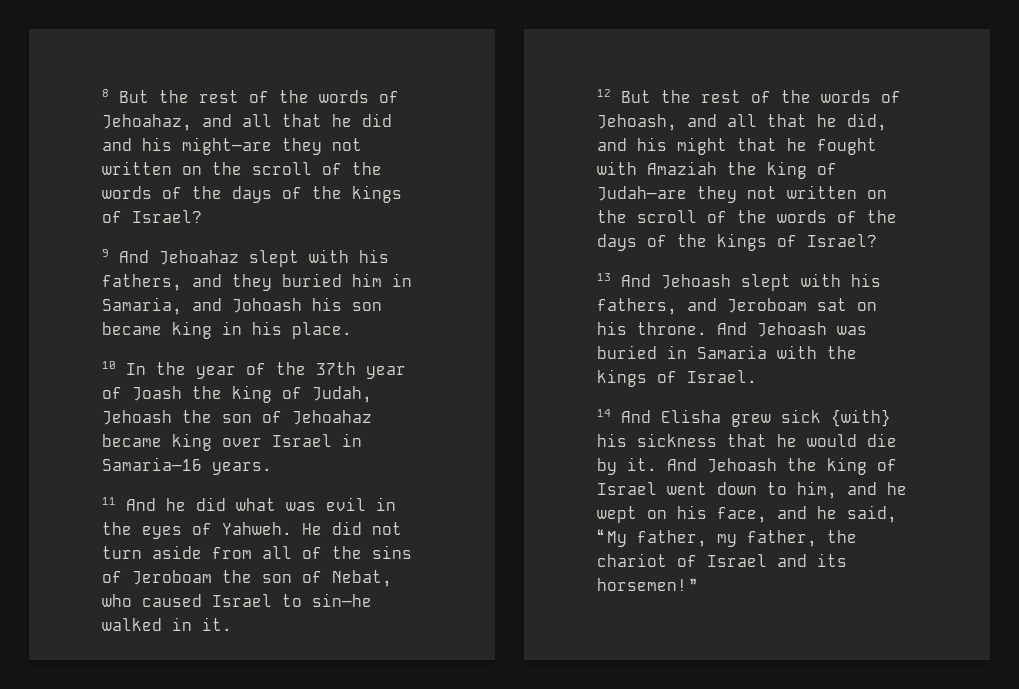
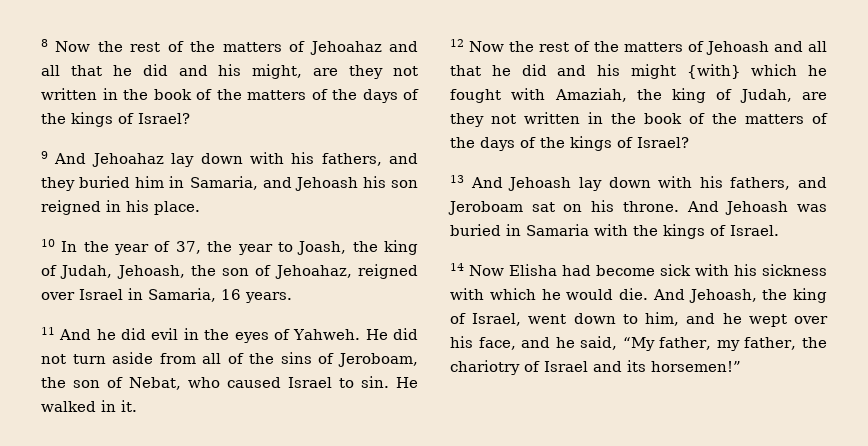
[119,90,399,103] [102,113,392,131] [102,137,362,155] [102,161,382,175] [102,186,152,199] But the rest of the words of Jehoahaz, and all that he did and his might—are they not written on the scroll of the words -> [55,41,419,55] [41,64,419,79] [41,88,306,100] Now the rest of the matters of Jehoahaz and all that he did and his might, are they not written in the book of the matters
[249,250,299,267] slept -> [171,153,243,167] lay down
[232,298,302,313] Johoash -> [294,177,358,191] Jehoash
[102,321,212,339] became king -> [41,200,101,215] reigned
[276,362,406,379] [102,385,372,403] [102,410,372,425] [102,433,212,451] the 37th year of Joash the king of Judah, Jehoash the son of Jehoahaz became king -> [175,240,419,255] [41,264,418,279] 37, the year to Joash, the king of Judah, Jehoash, the son of Jehoahaz, reigned
[102,457,202,471] Samaria—16 -> [148,288,241,302] Samaria, 16
[236,498,316,511] what was -> (147, 334) none
[132,570,212,585] Jeroboam -> [337,353,418,367] Jeroboam,
[312,593,372,607] sin—he -> [361,376,418,388] sin. He
[621,90,901,103] [597,113,887,131] But the rest of the words of Jehoash, and all that he did, -> [469,41,827,55] [450,64,547,76] Now the rest of the matters of Jehoash and all that he did
[737,138,777,151] that -> [686,64,798,79] {with} which
[647,161,837,179] [597,185,887,203] [597,210,827,223] Amaziah the king of Judah—are they not written on the scroll of the words -> [554,88,827,103] [450,112,804,127] Amaziah, the king of Judah, are they not written in the book of the matters
[741,274,791,291] slept -> [578,177,651,191] lay down
[621,409,891,427] [597,433,897,447] [597,457,897,475] [597,482,657,495] And Elisha grew sick {with} his sickness that he would die by it. And Jehoash the king of Israel -> [469,264,827,276] [450,288,827,303] [450,313,522,326] Now Elisha had become sick with his sickness with which he would die. And Jehoash, the king of Israel,
[647,510,667,519] on -> [794,316,828,324] over
[597,553,667,567] chariot -> [450,360,520,375] chariotry

